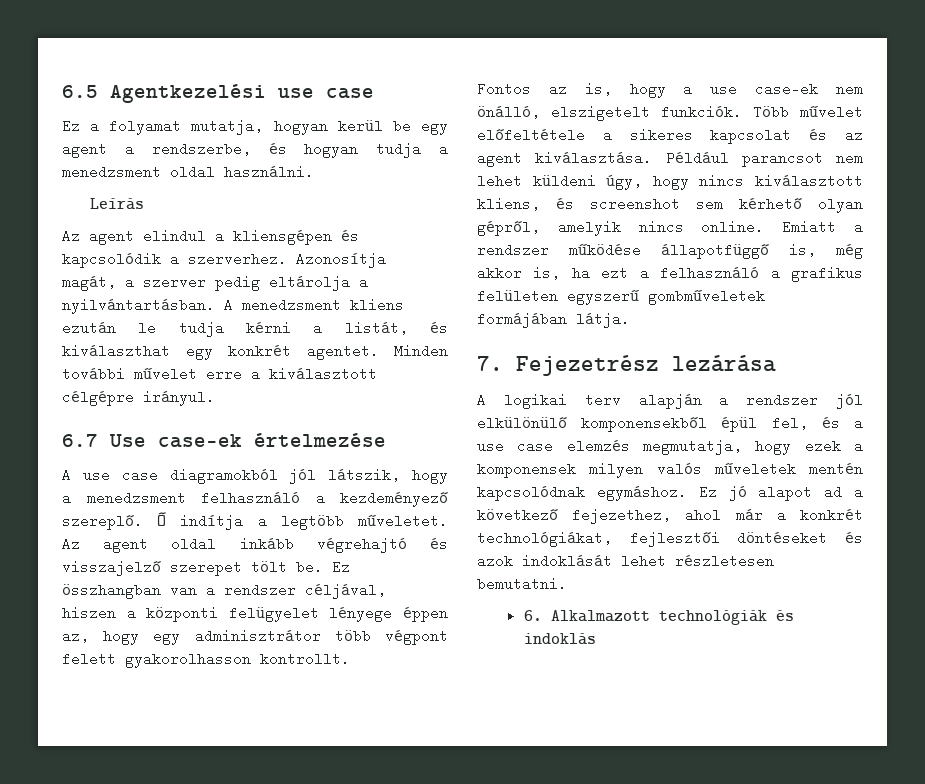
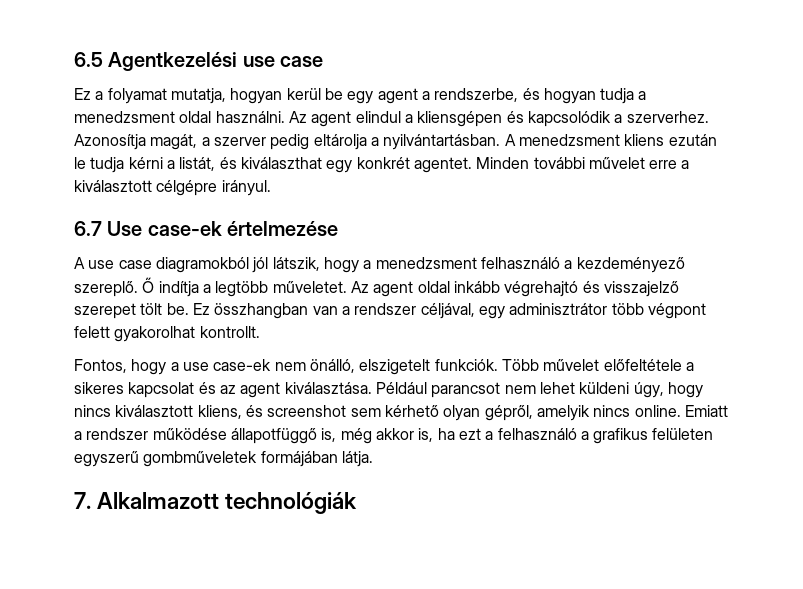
[89,198,144,210] // Leírás // -> (285, 117) none
[62,606,448,622] [62,629,140,645] hiszen a központi felügyelet lényege éppen az, hogy -> (475, 311) none
[125,652,251,668] gyakorolhasson -> [114,326,196,342] gyakorolhat
[477,82,612,96] Fontos az is, -> [74,359,127,373] Fontos,
[516,355,776,376] [477,393,863,409] [477,416,863,432] [477,439,863,455] [477,462,863,478] [477,485,863,501] [477,508,863,524] [477,531,863,547] [477,554,774,568] [477,577,567,591] [523,610,794,625] [523,633,596,645] Fejezetrész lezárása // A logikai terv alapján a rendszer jól elkülönülő komponensekből épül fel, és a use case elemzés megmutatja, hogy ezek a komponensek milyen valós műveletek mentén kapcsolódnak egymáshoz. Ez jó alapot ad a következő fejezethez, ahol már a konkrét technológiákat, fejlesztői döntéseket és azok indoklását lehet részletesen bemutatni. // 6. Alkalmazott technológiák és indoklás -> [97,492,358,514] Alkalmazott technológiák

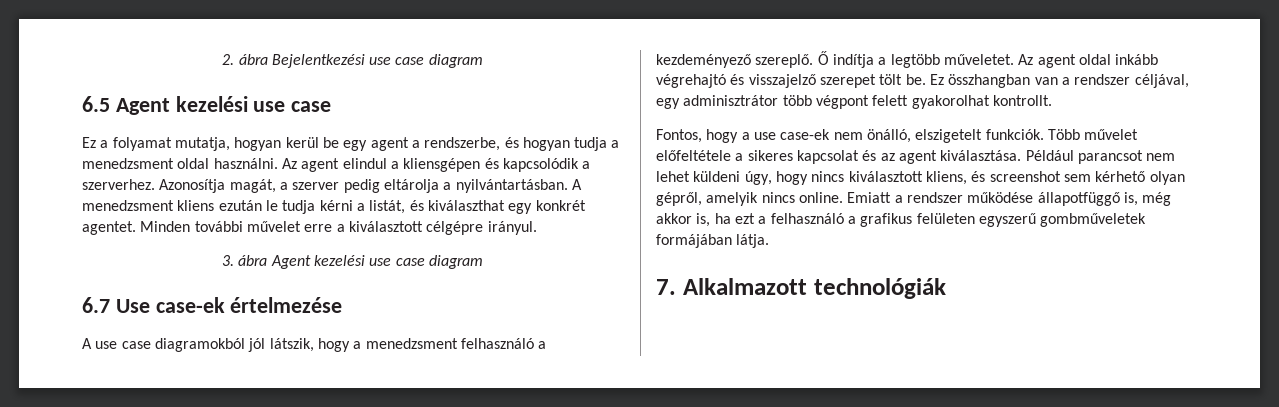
[74,52,238,71] 6.5 Agentkezelési -> [222,54,483,68] [82,96,248,115] 2. ábra Bejelentkezési use case diagram // 6.5 Agent kezelési
(271, 188) none -> [222,255,483,269] // 3. ábra Agent kezelési use case diagram

